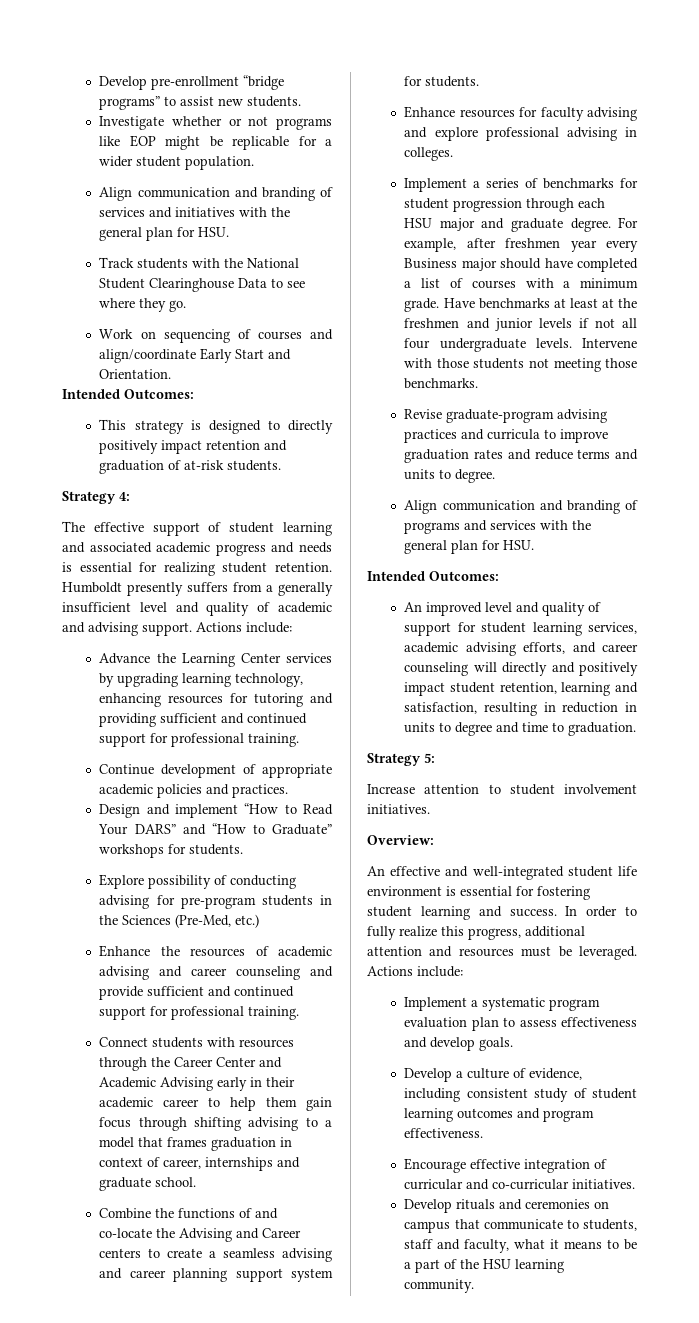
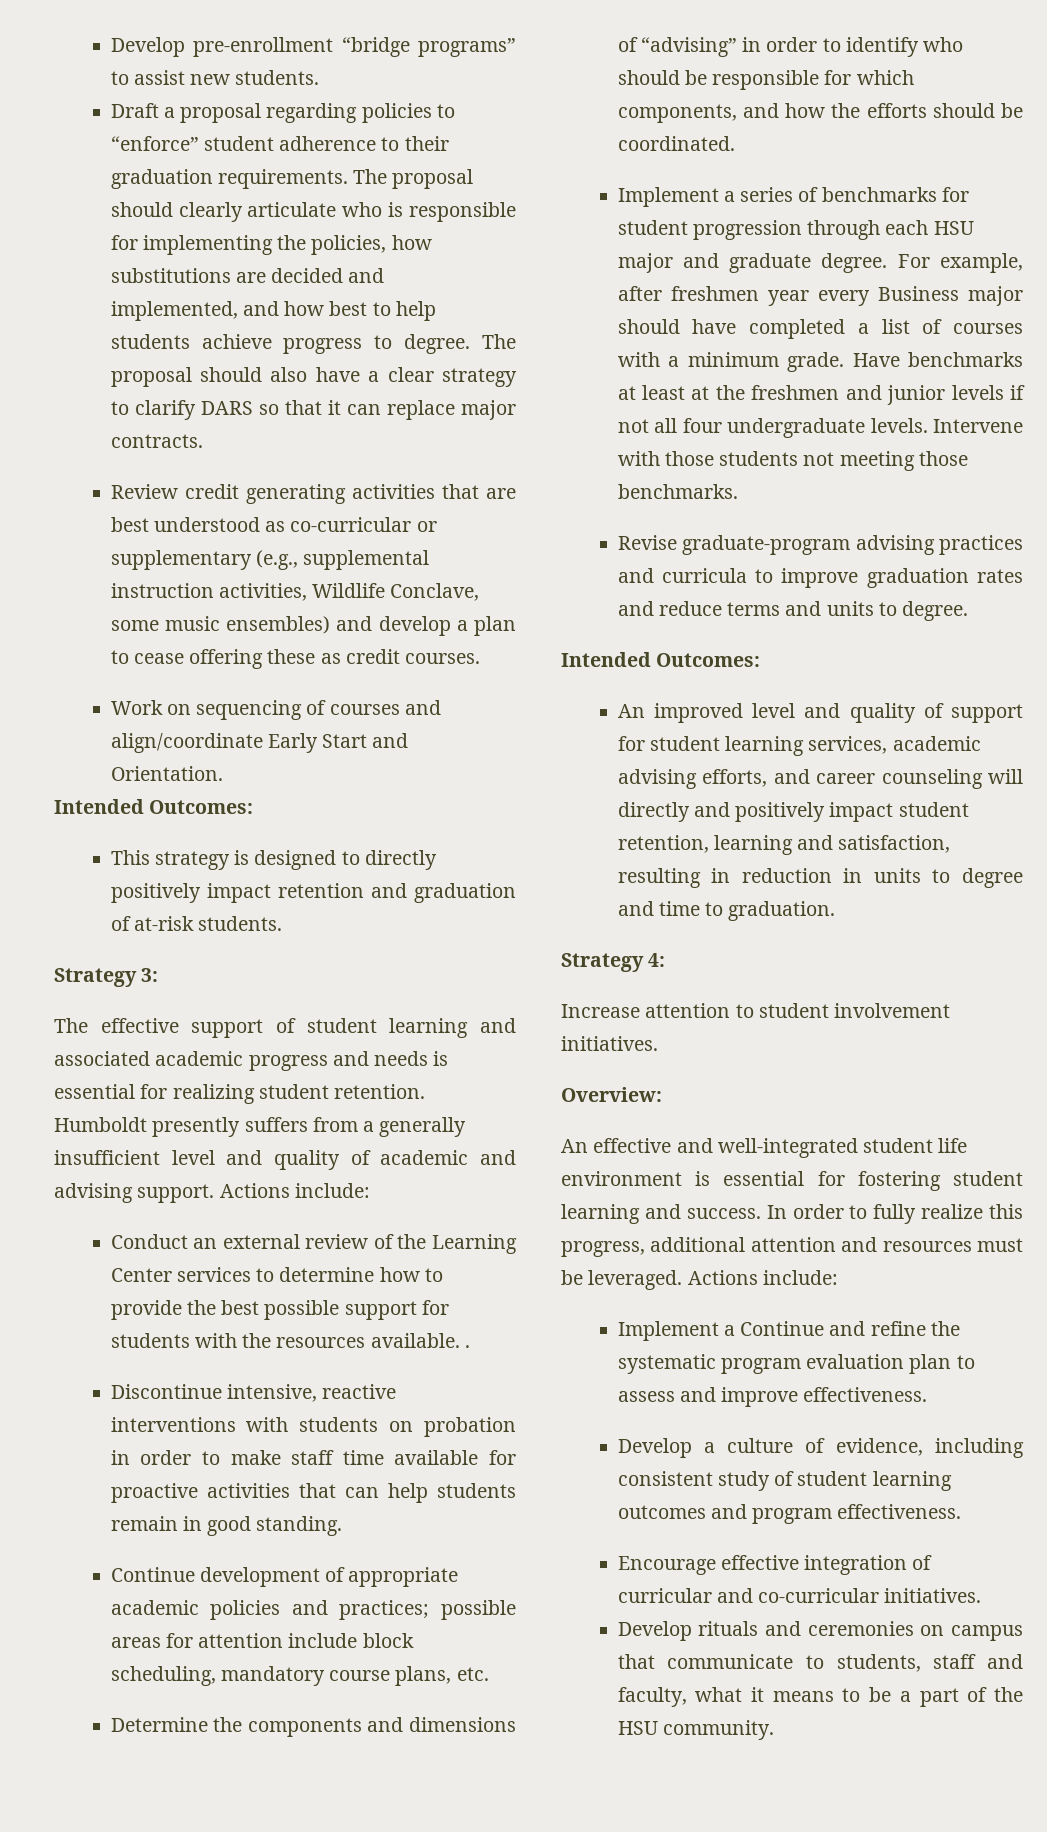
[99,116,332,130] [99,135,332,150] [99,156,255,170] [99,187,333,201] [99,207,291,218] [99,227,230,241] [99,257,300,269] [99,278,306,292] [99,298,187,312] Investigate whether or not programs like EOP might be replicable for a wider student population. // Align communication and branding of services and initiatives with the general plan for HSU. // Track students with the National Student Clearinghouse Data to see where they go. -> [110,103,455,123] [110,136,449,151] [110,169,474,189] [110,202,516,222] [110,235,432,255] [110,268,385,283] [110,301,436,321] [110,334,516,354] [110,367,517,387] [110,400,516,420] [110,434,203,448] [110,484,516,504] [110,517,437,532] [110,550,430,570] [110,583,480,601] [110,616,516,636] [110,649,481,669] Draft a proposal regarding policies to “enforce” student adherence to their graduation requirements. The proposal should clearly articulate who is responsible for implementing the policies, how substitutions are decided and implemented, and how best to help students achieve progress to degree. The proposal should also have a clear strategy to clarify DARS so that it can replace major contracts. // Review credit generating activities that are best understood as co-curricular or supplementary (e.g., supplemental instruction activities, Wildlife Conclave, some music ensembles) and develop a plan to cease offering these as credit courses.
[119,492,130,501] 4: -> [141,968,159,982] 3:
[99,653,332,667] [99,673,304,687] [99,693,333,707] [99,713,308,727] [99,733,300,747] Advance the Learning Center services by upgrading learning technology, enhancing resources for tutoring and providing sufficient and continued support for professional training. -> [110,1234,517,1254] [110,1267,443,1282] [110,1300,449,1320] [110,1333,470,1348] [110,1384,397,1402] [110,1417,516,1437] [110,1450,517,1465] [110,1483,516,1503] [110,1516,343,1536] Conduct an external review of the Learning Center services to determine how to provide the best possible support for students with the resources available. . // Discontinue intensive, reactive interventions with students on probation in order to make staff time available for proactive activities that can help students remain in good standing.
[232,784,289,798] [99,803,333,818] [98,823,332,835] [99,844,244,858] [99,874,297,889] [99,895,332,909] [99,914,260,928] [99,945,332,957] [99,966,333,980] [99,986,295,1000] [99,1006,300,1020] [99,1037,295,1048] [99,1057,283,1071] [99,1077,296,1091] [99,1097,332,1111] [99,1117,332,1131] [99,1137,293,1151] [99,1157,301,1171] [99,1177,197,1191] [99,1208,279,1219] [99,1228,302,1242] [99,1248,332,1262] [99,1268,333,1282] [404,76,480,87] [404,106,637,121] [404,127,637,141] [404,147,454,161] practices. // Design and implement “How to Read Your DARS” and “How to Graduate” workshops for students. // Explore possibility of conducting advising for pre-program students in the Sciences (Pre-Med, etc.) // Enhance the resources of academic advising and career counseling and provide sufficient and continued support for professional training. // Connect students with resources through the Career Center and Academic Advising early in their academic career to help them gain focus through shifting advising to a model that frames graduation in context of career, internships and graduate school. // Combine the functions of and co-locate the Advising and Career centers to create a seamless advising and career planning support system for students. // Enhance resources for faculty advising and explore professional advising in colleges. -> [339,1600,516,1620] [110,1633,414,1648] [110,1666,489,1686] [110,1717,516,1737] [617,37,964,57] [617,70,914,90] [617,103,1023,123] [617,136,735,151] practices; possible areas for attention include block scheduling, mandatory course plans, etc. // Determine the components and dimensions of “advising” in order to identify who should be responsible for which components, and how the efforts should be coordinated.
[404,500,638,514] [404,520,592,534] [404,540,535,554] // Align communication and branding of programs and services with the general plan for HSU. -> (969, 611) none
[424,753,435,763] 5: -> [648,953,666,967] 4:
(479, 1003) none -> [740,1321,960,1336] Continue and refine the
[561,1017,637,1027] [404,1037,514,1051] effectiveness and develop goals. -> [679,1387,928,1407] and improve effectiveness.
[515,1259,565,1273] learning -> (658, 1728) none

